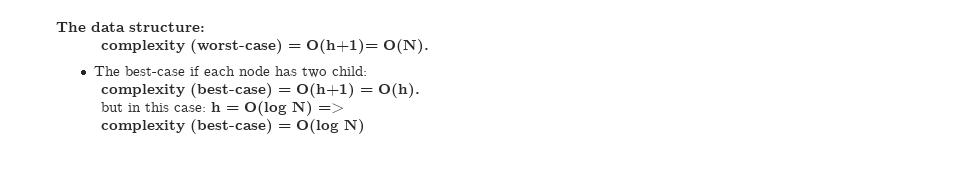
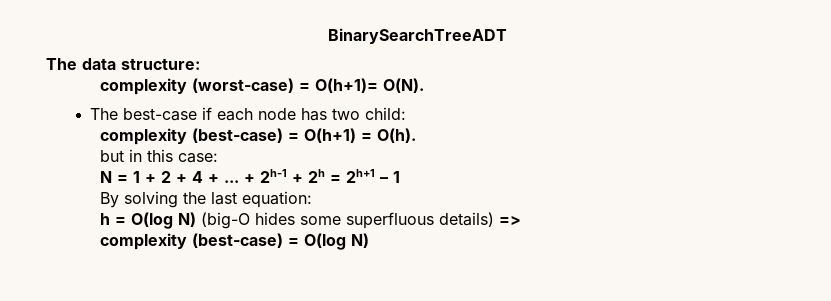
(56, 27) none -> [327,28,507,44] BinarySearchTreeADT //
[210,101,313,116] h = O(log N) -> [99,169,400,183] [99,191,312,208] [99,212,494,229] // N = 1 + 2 + 4 + ... + 2h-1 + 2h = 2h+1 – 1 // By solving the last equation: // h = O(log N) (big-O hides some superfluous details)

